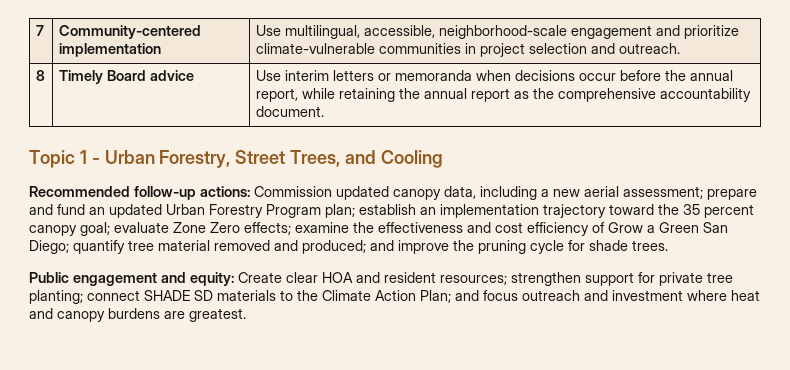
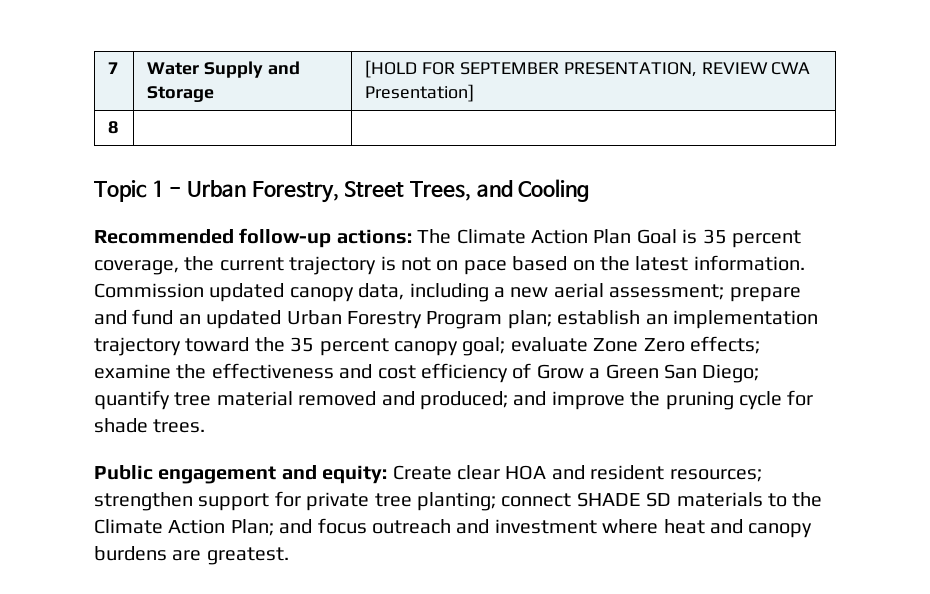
[58,25,201,39] [58,43,161,57] [255,25,739,39] [255,43,680,57] [35,70,45,81] [58,70,194,84] [255,70,733,81] [255,88,751,102] [255,106,324,117] Community-centered implementation | Use multilingual, accessible, neighborhood-scale engagement and prioritize climate-vulnerable communities in project selection and outreach. // 8 | Timely Board advice | Use interim letters or memoranda when decisions occur before the annual report, while retaining the annual report as the comprehensive accountability document. -> [147,61,300,78] [147,86,215,102] [365,60,811,78] [365,84,475,102] [108,121,119,134] Water Supply and Storage | [HOLD FOR SEPTEMBER PRESENTATION, REVIEW CWA Presentation] // 8 | |
(250, 191) none -> [417,229,801,248] [94,255,805,275] The Climate Action Plan Goal is 35 percent coverage, the current trajectory is not on pace based on the latest information.

